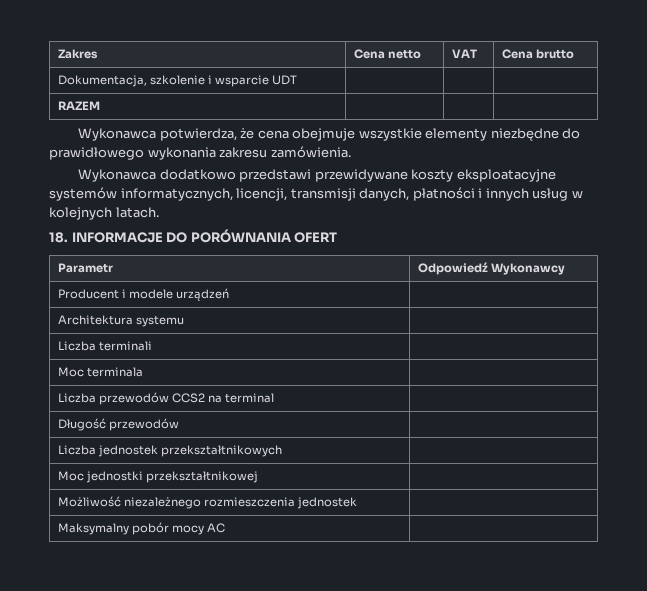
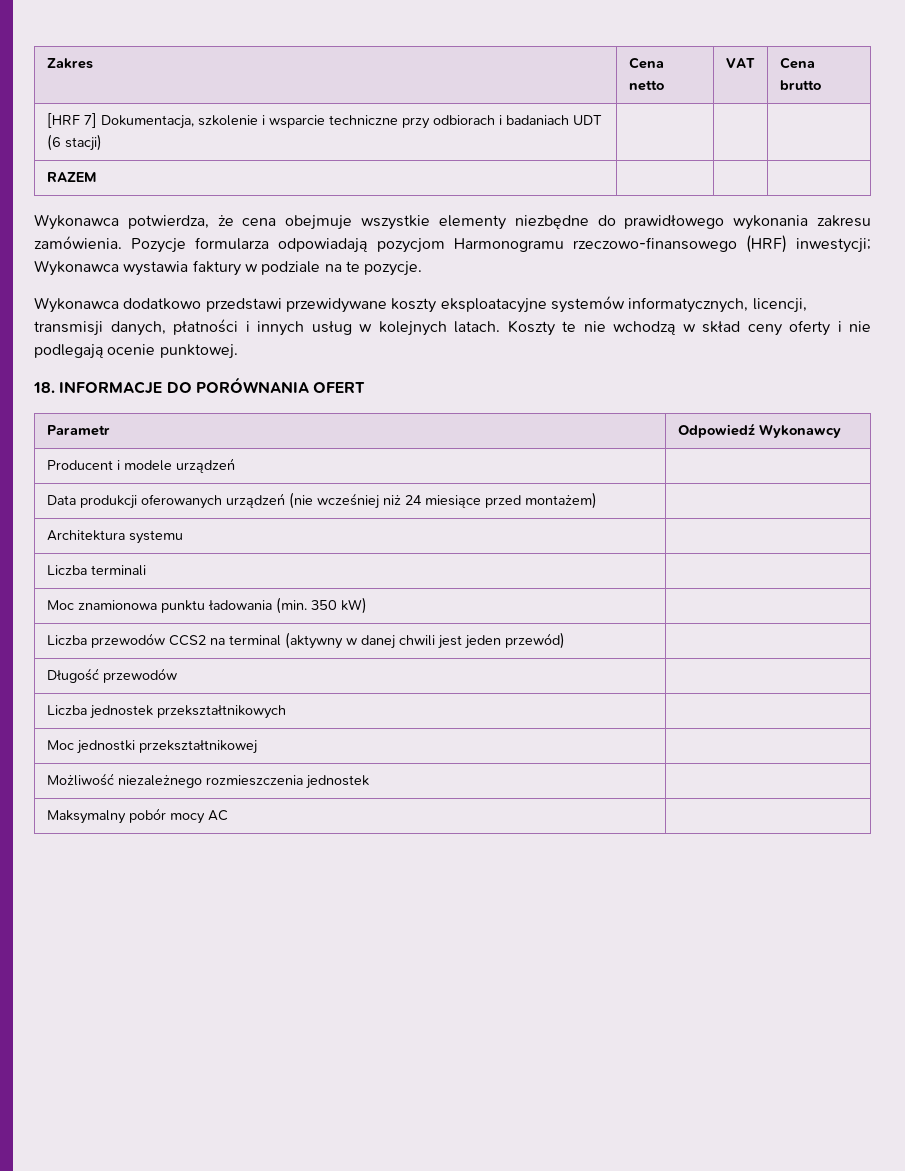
(575, 54) none -> [46,113,97,128] [HRF 7]
(270, 81) none -> [328,115,569,129] techniczne przy odbiorach i badaniach
(298, 80) none -> [46,134,102,151] (6 stacji)
(351, 152) none -> [131,235,871,253] [34,260,423,276] Pozycje formularza odpowiadają pozycjom Harmonogramu rzeczowo-finansowego (HRF) inwestycji; Wykonawca wystawia faktury w podziale na te pozycje.
(159, 212) none -> [507,320,871,336] [34,344,238,359] Koszty te nie wchodzą w skład ceny oferty i nie podlegają ocenie punktowej.
(230, 294) none -> [46,492,597,509] // Data produkcji oferowanych urządzeń (nie wcześniej niż 24 miesiące przed montażem) |
[87,367,144,377] terminala -> [77,597,367,614] znamionowa punktu ładowania (min. 350 kW)
(275, 398) none -> [284,632,565,649] (aktywny w danej chwili jest jeden przewód)

